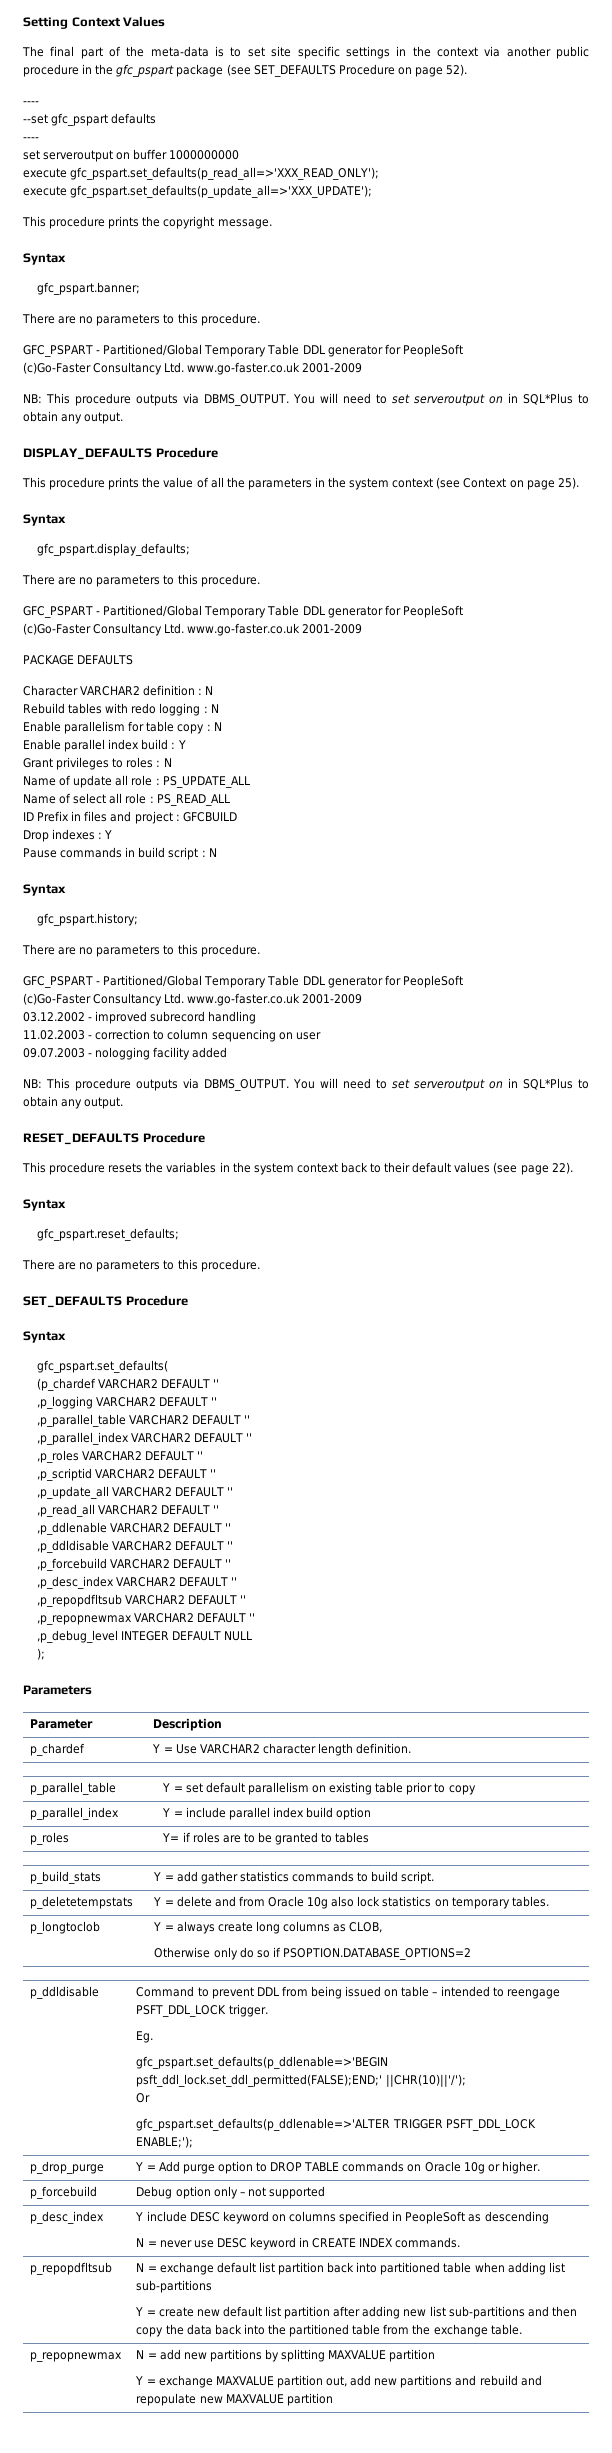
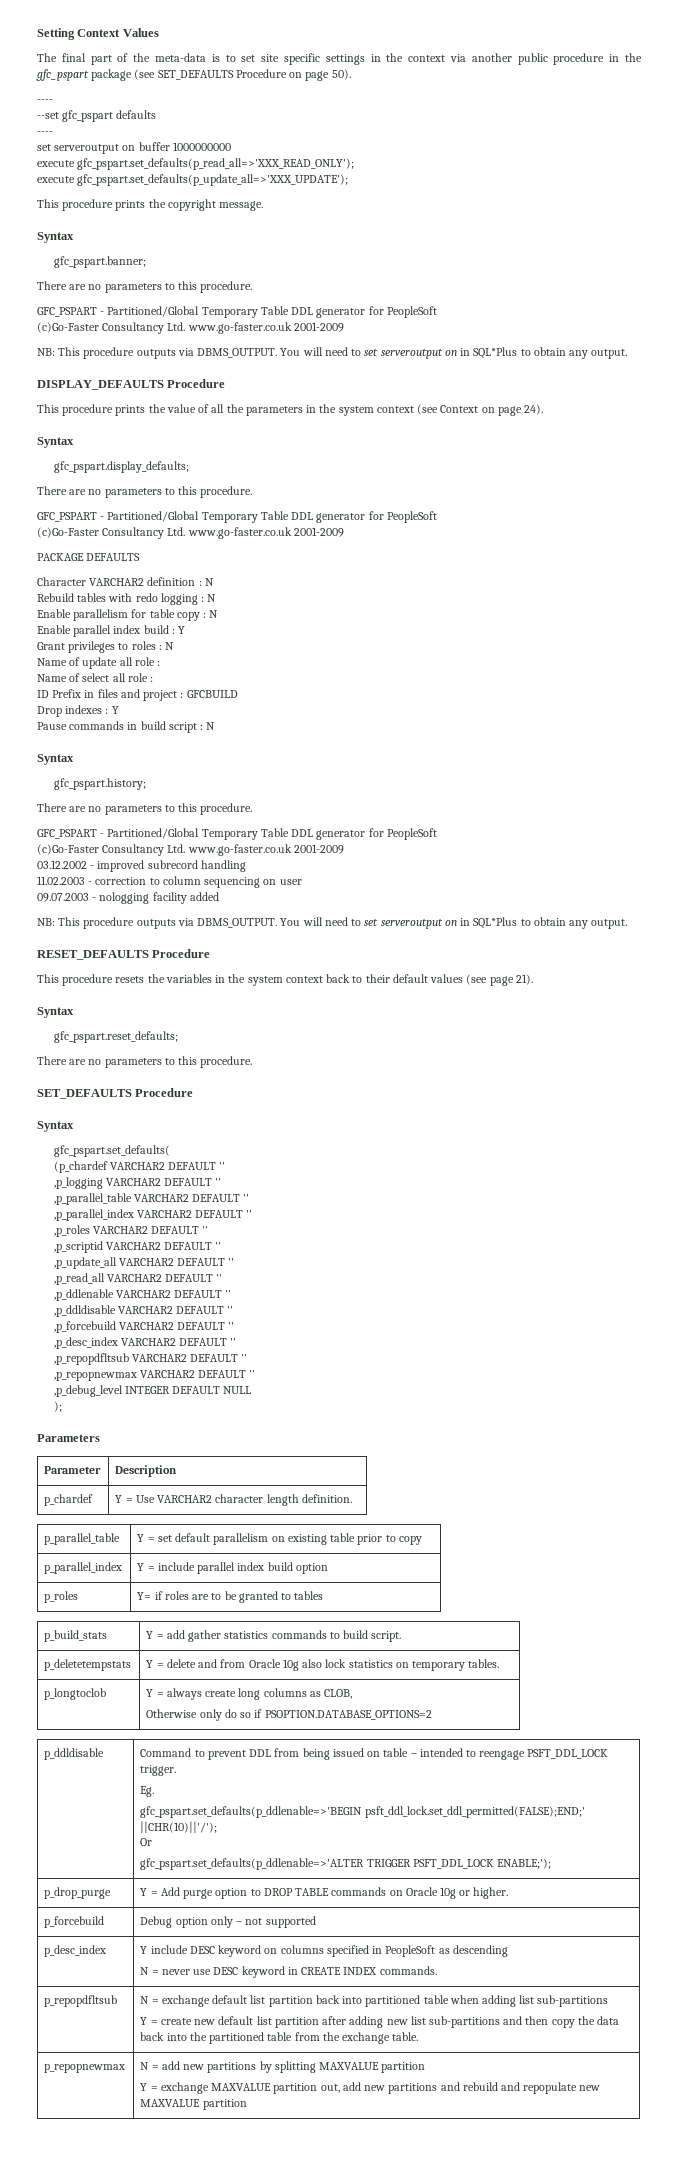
[446,64,468,76] 52). -> [331,69,351,80] 50).
[557,477,579,489] 25). -> [524,404,544,415] 24).
[162,776,250,788] PS_UPDATE_ALL -> (161, 663) none
[156,794,230,806] PS_READ_ALL -> (154, 679) none
[551,1162,573,1174] 22). -> [515,974,533,985] 21).

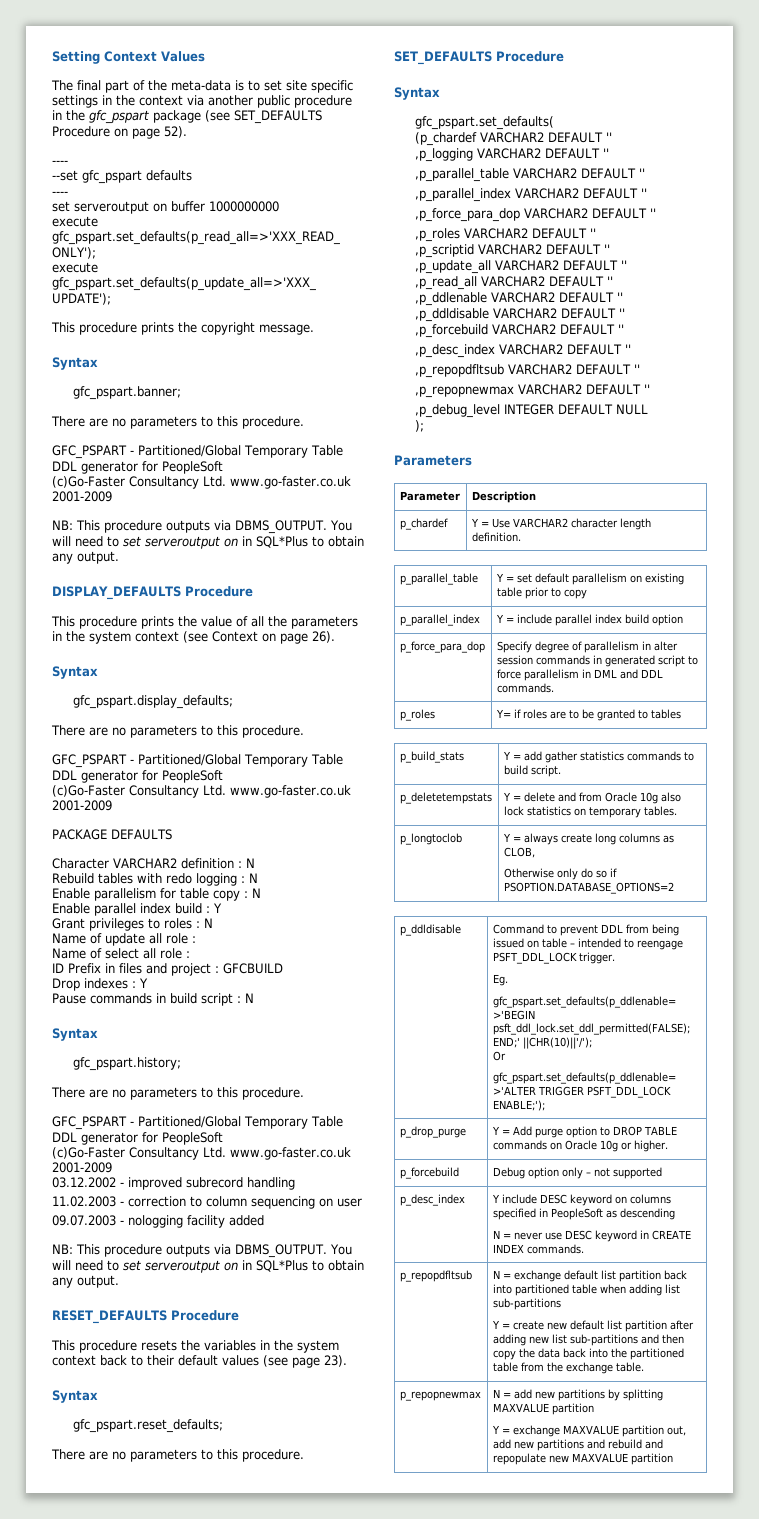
[331,69,351,80] 50). -> [164,126,187,138] 52).
[524,404,544,415] 24). -> [312,631,335,643] 26).
[515,974,533,985] 21). -> [324,1355,347,1367] 23).
(253, 1214) none -> [415,208,657,222] // ,p_force_para_dop VARCHAR2 DEFAULT ''
(328, 1568) none -> [399,641,485,653] [496,641,678,653] [496,655,698,667] [496,669,663,681] [496,683,554,693] // p_force_para_dop | Specify degree of parallelism in alter session commands in generated script to force parallelism in DML and DDL commands.

